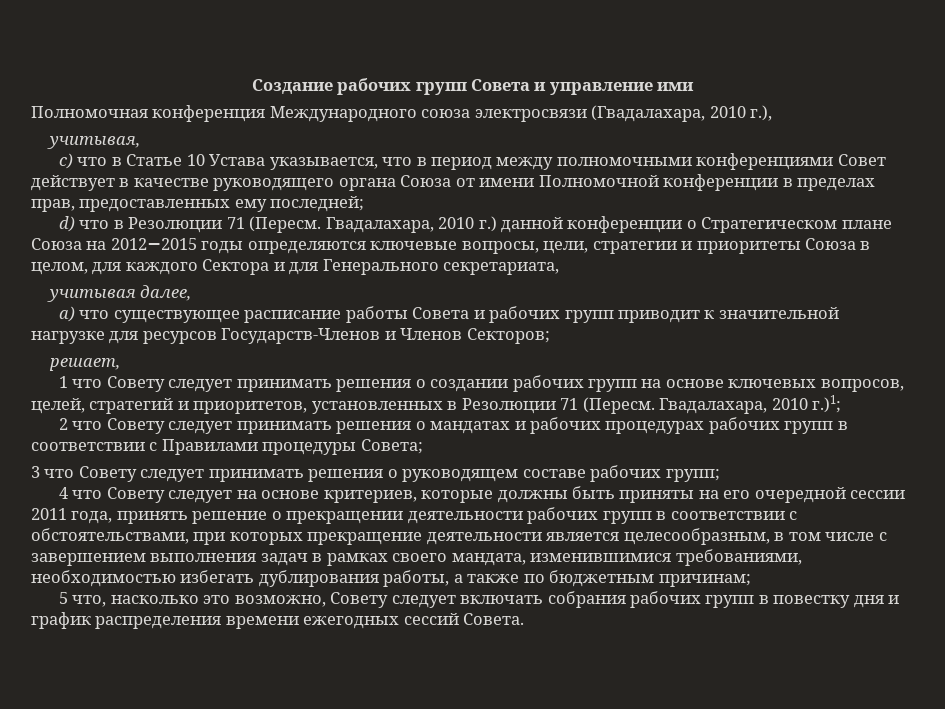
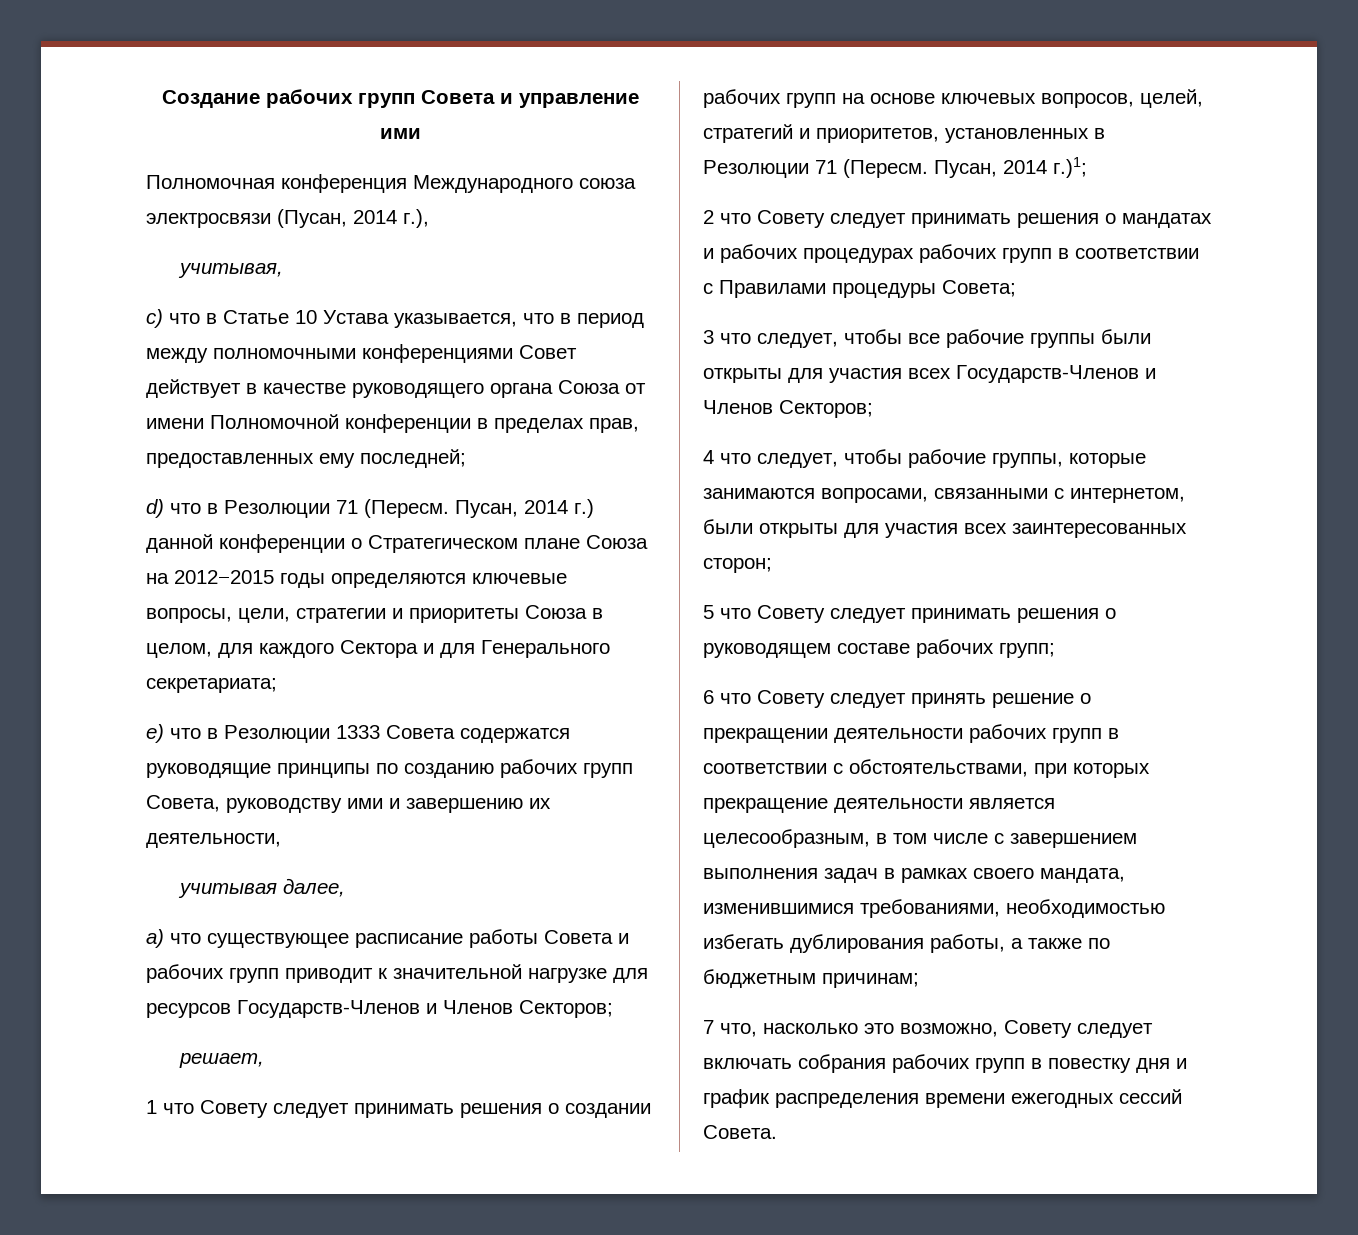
[591,105,746,122] (Гвадалахара, 2010 -> [277,209,397,228] (Пусан, 2014
[325,217,475,233] Гвадалахара, 2010 -> [455,500,568,518] Пусан, 2014
[443,262,560,275] секретариата, -> [146,678,277,693] [146,724,570,743] [146,759,633,778] [146,795,551,813] [146,833,281,848] секретариата; // e) что в Резолюции 1333 Совета содержатся руководящие принципы по созданию рабочих групп Совета, руководству ими и завершению их деятельности,
[659,398,808,414] Гвадалахара, 2010 -> [934,160,1047,178] Пусан, 2014
(75, 473) none -> [757,329,1151,348] [703,365,1156,383] [703,400,873,418] [703,449,1146,468] [703,488,1185,503] [703,519,1187,538] [703,558,772,573] [703,605,751,619] следует, чтобы все рабочие группы были открыты для участия всех Государств-Членов и Членов Секторов; // 4 что следует, чтобы рабочие группы, которые занимаются вопросами, связанными с интернетом, были открыты для участия всех заинтересованных сторон; // 5 что
[58,486,906,503] [31,508,113,524] 4 что Совету следует на основе критериев, которые должны быть приняты на его очередной сессии 2011 года, -> [703,690,906,708] 6 что Совету следует
[58,592,68,604] 5 -> [703,1020,714,1034] 7

